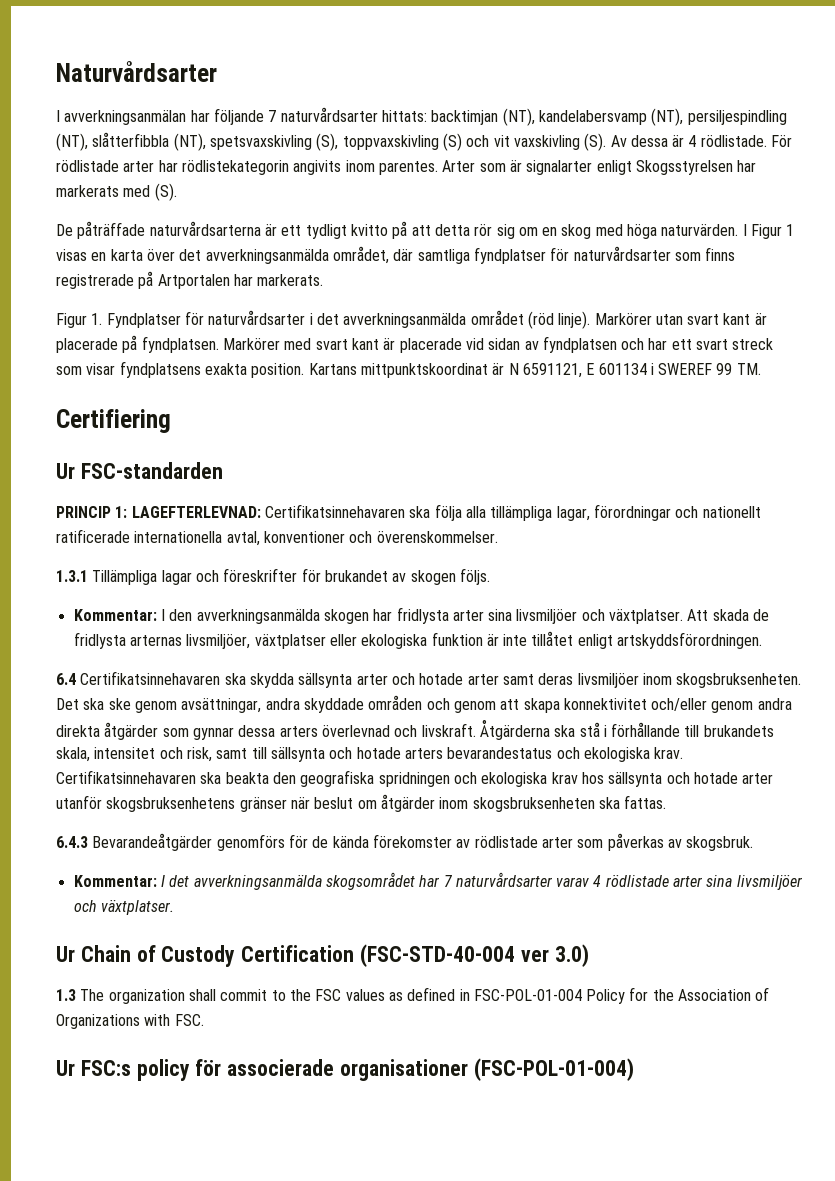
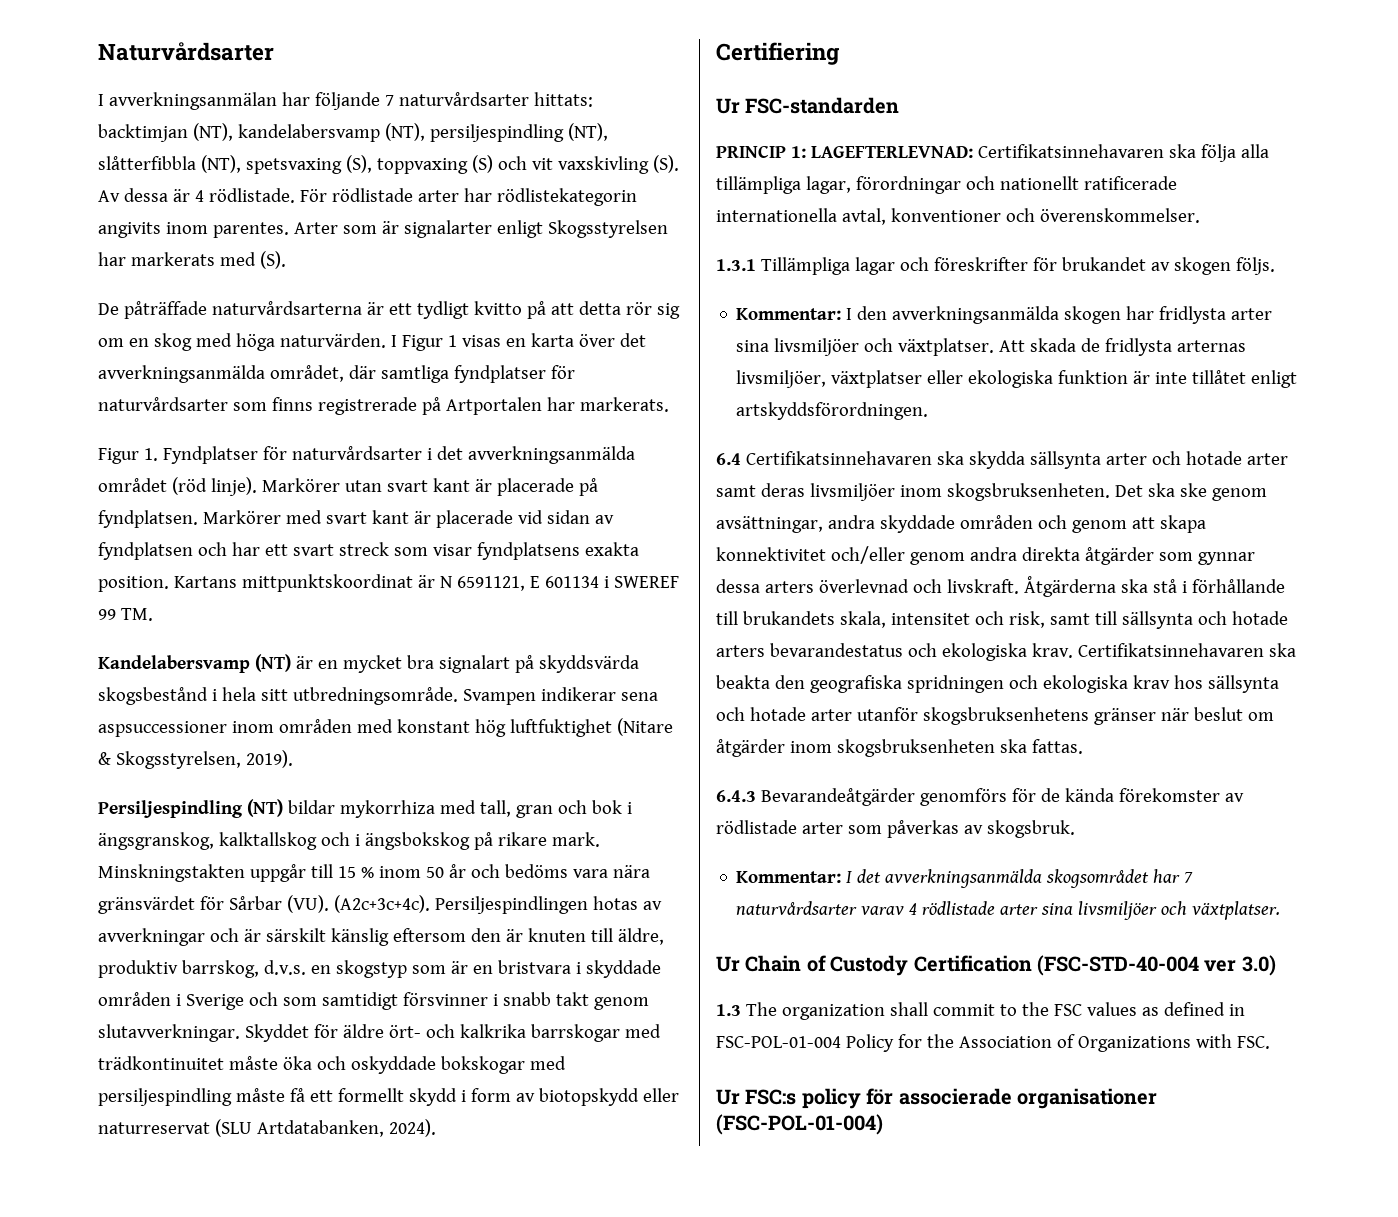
[209,133,439,151] spetsvaxskivling (S), toppvaxskivling -> [245,155,468,174] spetsvaxing (S), toppvaxing
(761, 369) none -> [98,654,639,673] [98,687,658,705] [98,718,673,737] [98,750,293,769] [98,799,632,818] [98,832,600,850] [98,864,650,882] [98,895,662,914] [98,928,664,946] [98,960,661,978] [98,992,649,1010] [98,1024,661,1042] [98,1056,566,1074] [98,1088,679,1106] [98,1119,436,1137] // Kandelabersvamp (NT) är en mycket bra signalart på skyddsvärda skogsbestånd i hela sitt utbredningsområde. Svampen indikerar sena aspsuccessioner inom områden med konstant hög luftfuktighet (Nitare & Skogsstyrelsen, 2019). // Persiljespindling (NT) bildar mykorrhiza med tall, gran och bok i ängsgranskog, kalktallskog och i ängsbokskog på rikare mark. Minskningstakten uppgår till 15 % inom 50 år och bedöms vara nära gränsvärdet för Sårbar (VU). (A2c+3c+4c). Persiljespindlingen hotas av avverkningar och är särskilt känslig eftersom den är knuten till äldre, produktiv barrskog, d.v.s. en skogstyp som är en bristvara i skyddade områden i Sverige och som samtidigt försvinner i snabb takt genom slutavverkningar. Skyddet för äldre ört- och kalkrika barrskogar med trädkontinuitet måste öka och oskyddade bokskogar med persiljespindling måste få ett formellt skydd i form av biotopskydd eller naturreservat (SLU Artdatabanken, 2024).

